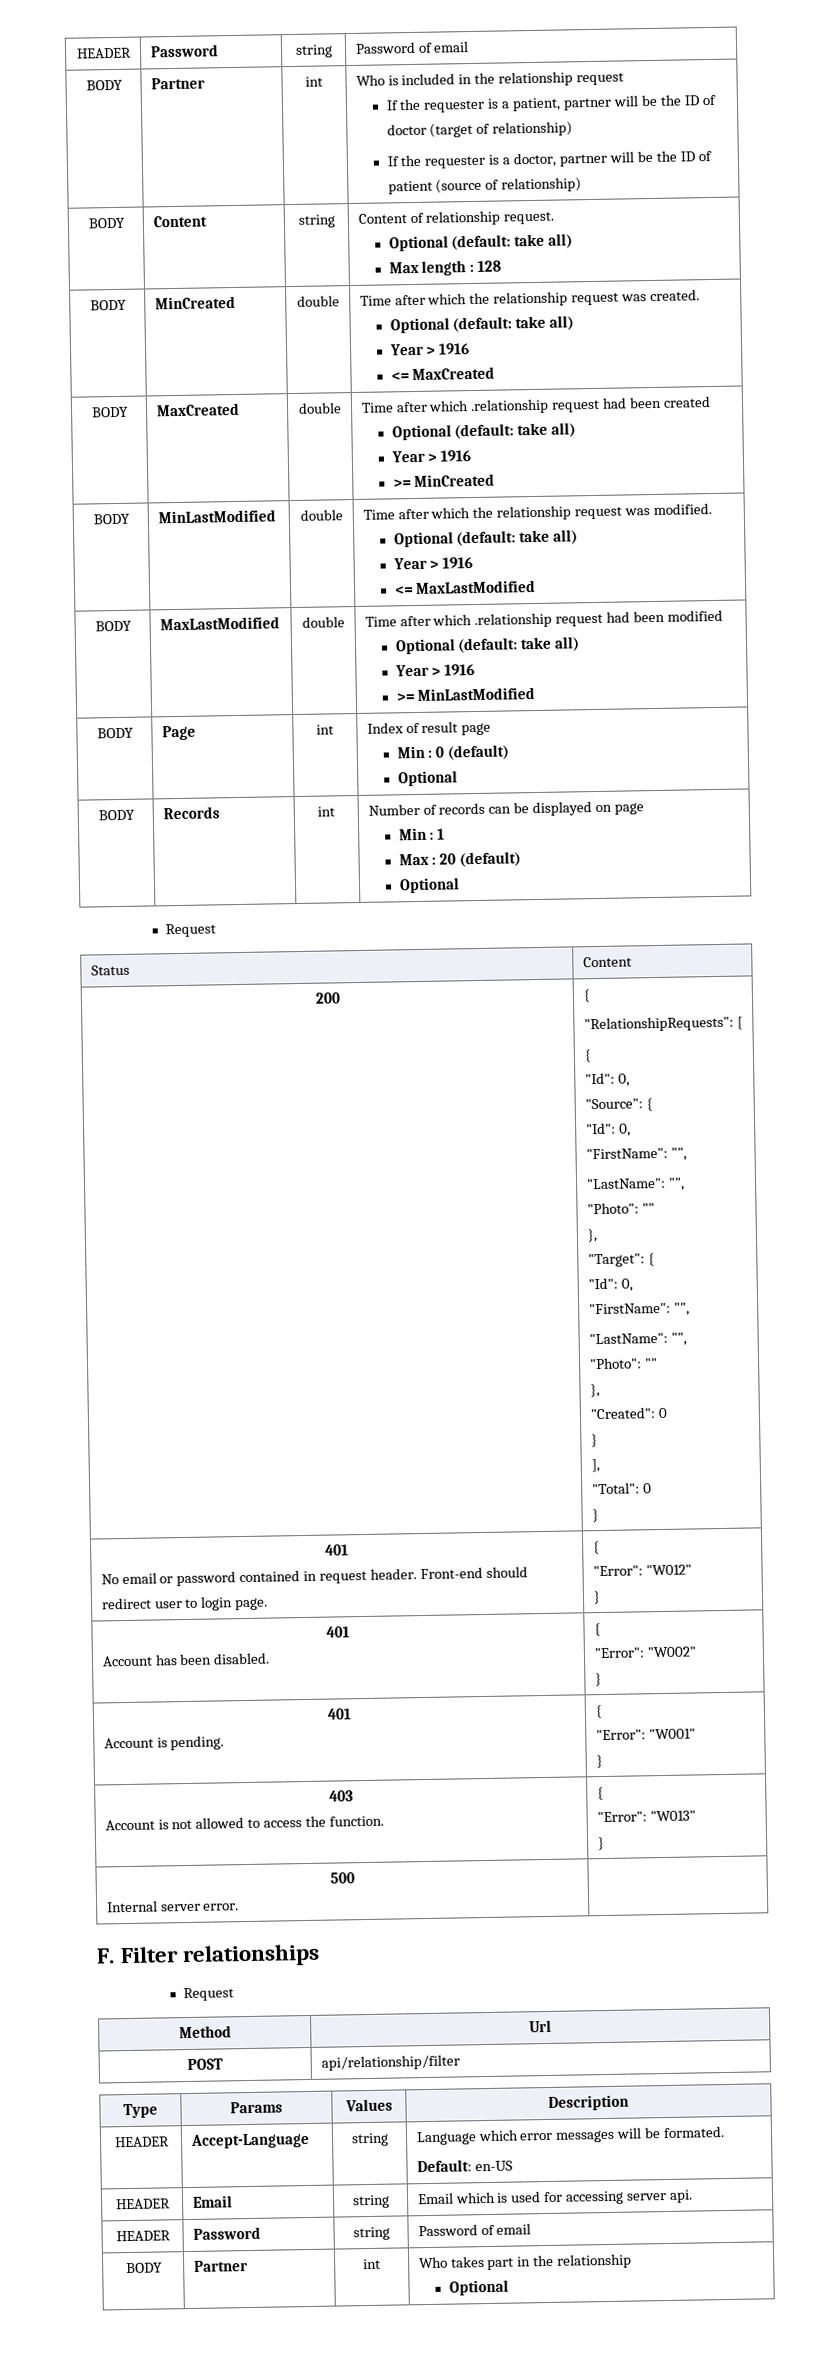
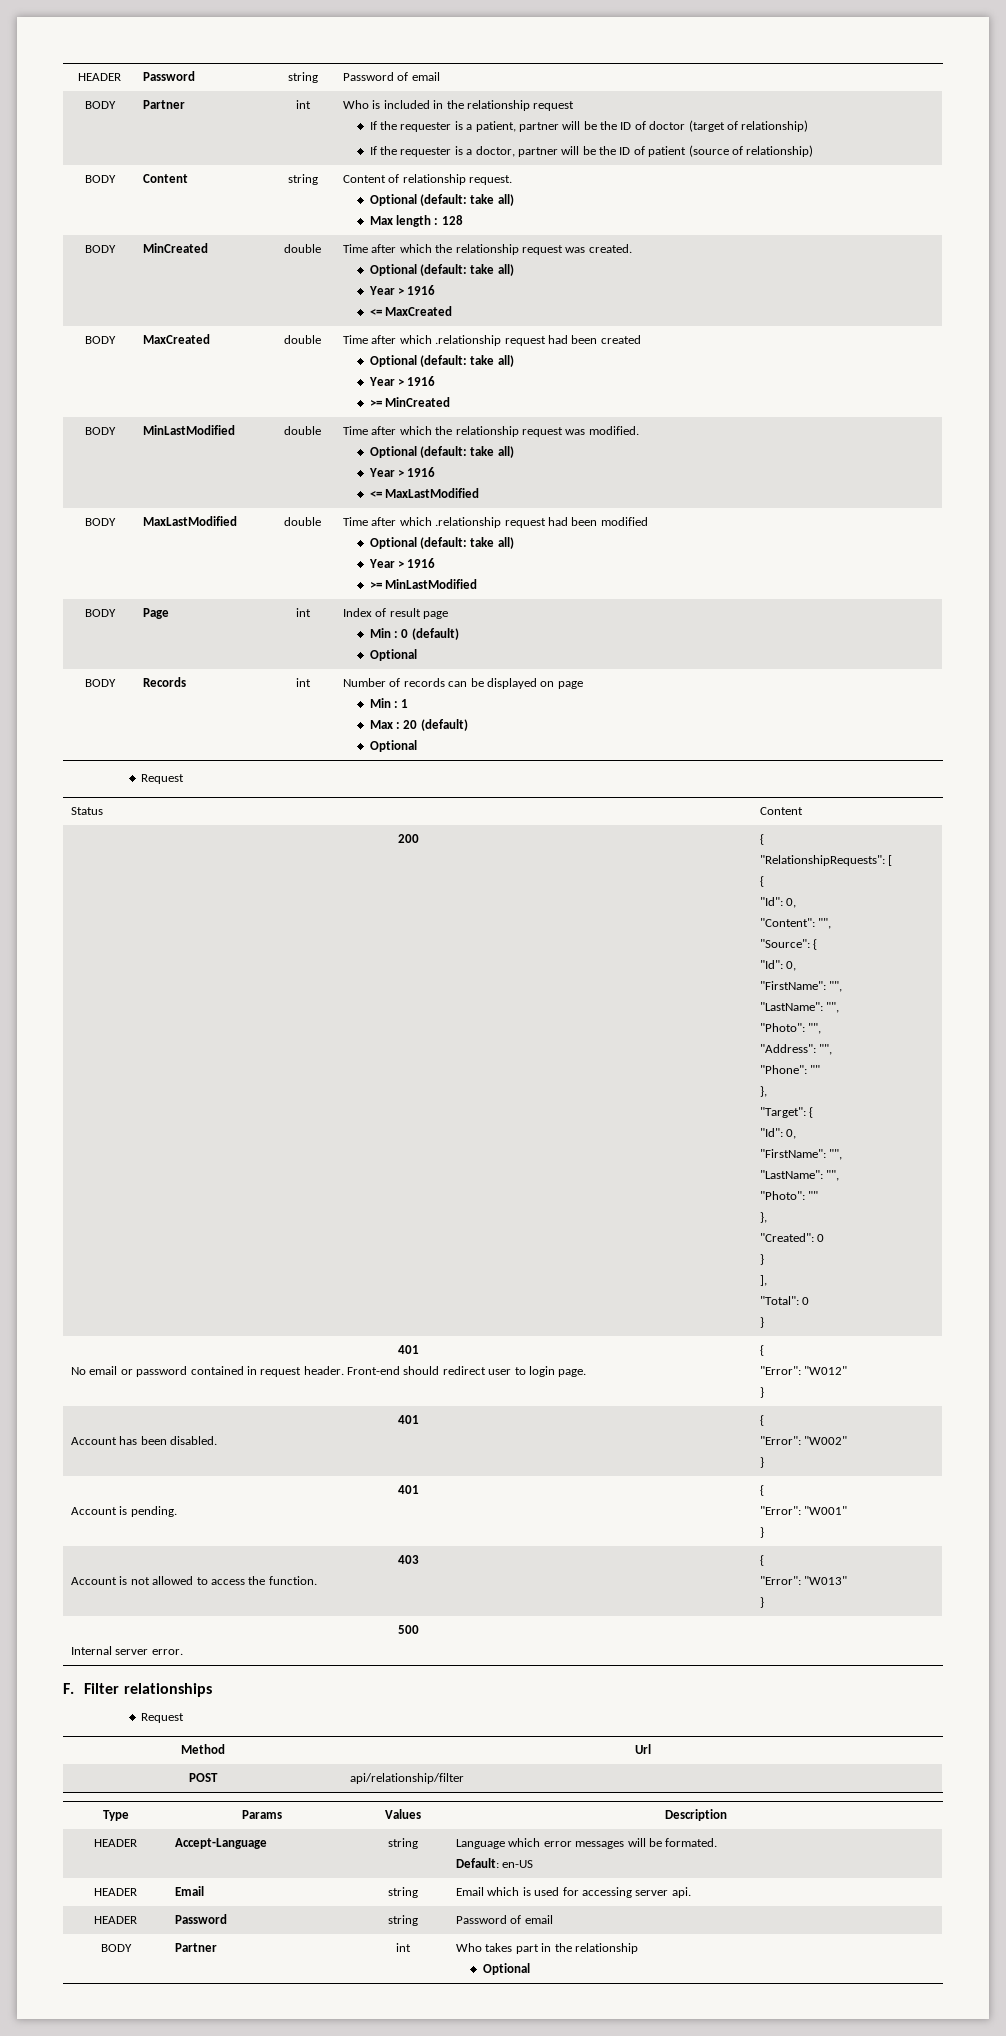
(630, 1080) none -> [760,918,832,929] // "Content": "",
(639, 1208) none -> [808,1023,822,1034] [760,1044,833,1055] [760,1065,808,1074] "", // "Address": "", // "Phone":

